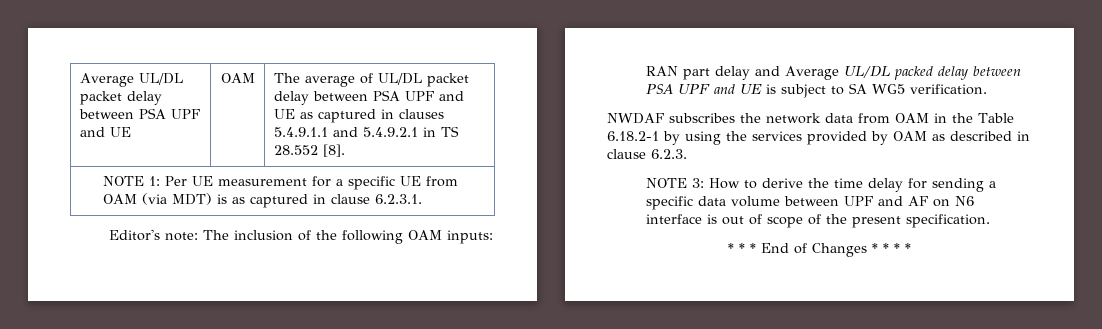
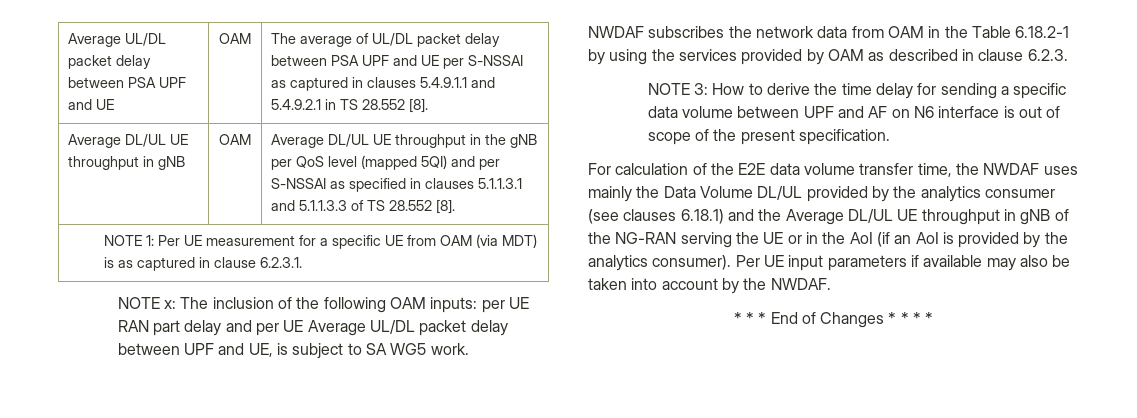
(295, 114) none -> [443,55,524,69] per S-NSSAI
(345, 150) none -> [68,134,189,148] [68,156,186,170] [219,134,251,145] [271,134,538,148] [271,155,501,170] [271,178,523,192] [271,199,456,214] // Average DL/UL UE throughput in gNB | OAM | Average DL/UL UE throughput in the gNB per QoS level (mapped 5QI) and per S-NSSAI as specified in clauses 5.1.1.3.1 and 5.1.1.3.3 of TS 28.552 [8].
[109,229,199,241] Editor's note: -> [117,297,177,309] NOTE x:
(494, 237) none -> [481,297,529,313] per UE
[785,66,1022,80] [646,84,763,95] Average UL/DL packed delay between PSA UPF and UE -> [256,320,508,336] [117,343,273,357] per UE Average UL/DL packet delay between UPF and UE,
[910,84,988,95] verification. -> [430,343,469,355] work.
(991, 221) none -> [588,163,1078,177] [588,186,1055,202] [588,209,1069,225] [588,232,1068,248] [588,255,1071,271] [588,278,831,294] // For calculation of the E2E data volume transfer time, the NWDAF uses mainly the Data Volume DL/UL provided by the analytics consumer (see clauses 6.18.1) and the Average DL/UL UE throughput in gNB of the NG-RAN serving the UE or in the AoI (if an AoI is provided by the analytics consumer). Per UE input parameters if available may also be taken into account by the NWDAF.

